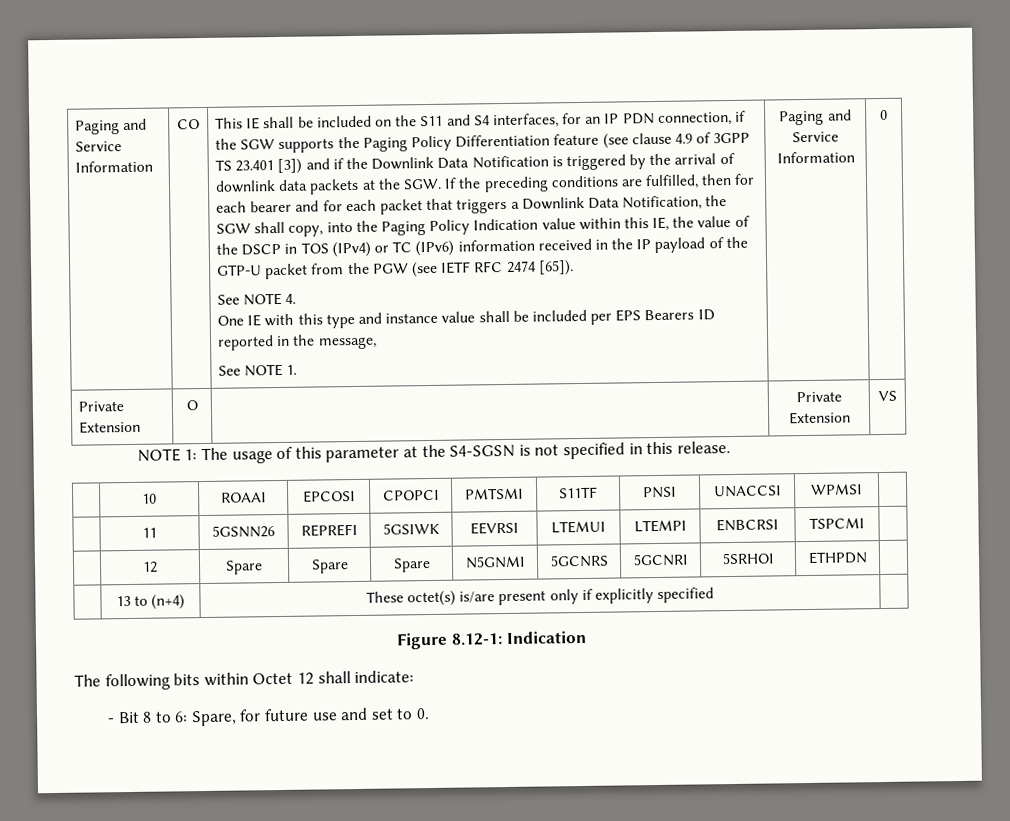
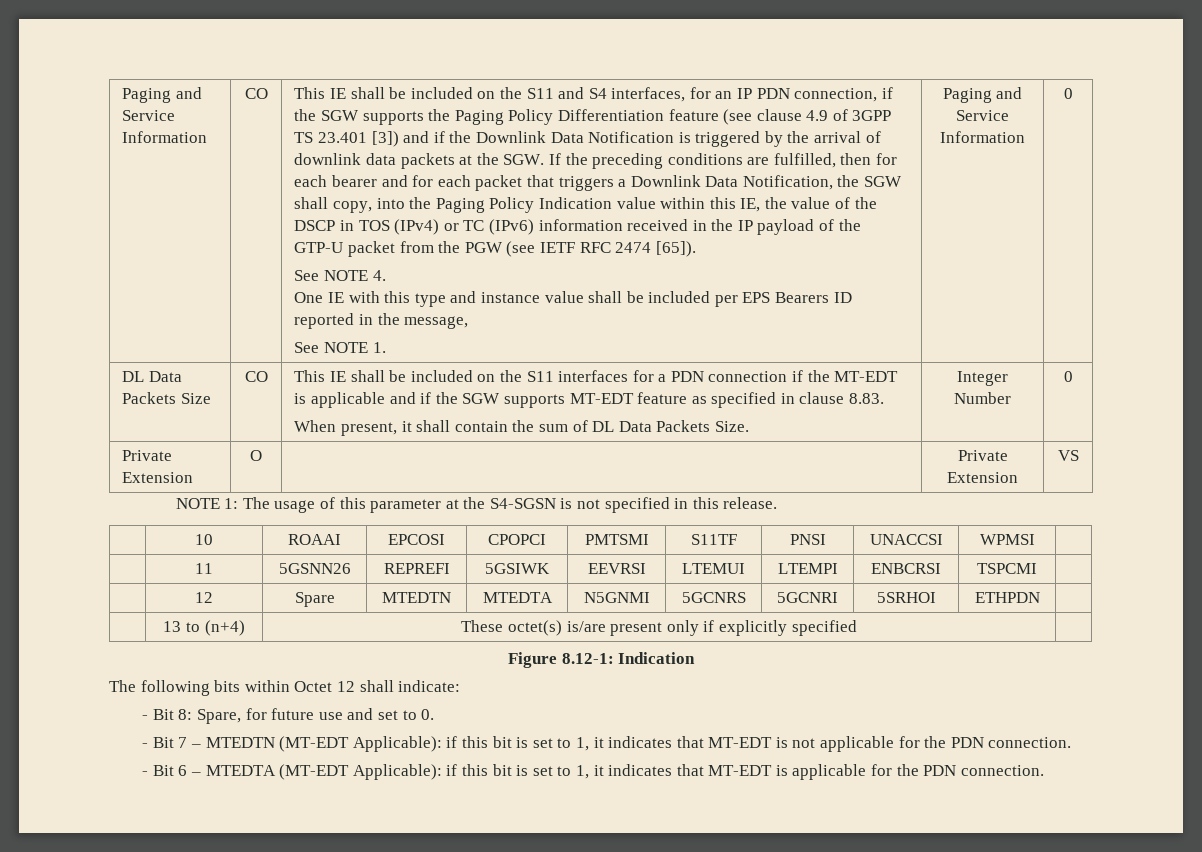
(888, 114) none -> [122,371,182,382] [122,392,211,404] [244,371,268,382] [294,370,899,382] [294,392,885,408] [294,420,749,436] [957,371,1008,386] [954,392,1011,404] [1063,371,1073,382] // DL Data Packets Size | CO | This IE shall be included on the S11 interfaces for a PDN connection if the MT-EDT is applicable and if the SGW supports MT-EDT feature as specified in clause 8.83. // When present, it shall contain the sum of DL Data Packets Size. | Integer Number | 0
[310,559,349,574] [392,558,431,573] Spare | Spare -> [382,592,451,603] [482,592,553,603] MTEDTN | MTEDTA
[142,711,189,723] 8 to 6: -> [178,709,193,720] 8:
(431, 714) none -> [142,736,1072,752] [142,764,1044,780] // - Bit 7 – MTEDTN (MT-EDT Applicable): if this bit is set to 1, it indicates that MT-EDT is not applicable for the PDN connection. // - Bit 6 – MTEDTA (MT-EDT Applicable): if this bit is set to 1, it indicates that MT-EDT is applicable for the PDN connection.

